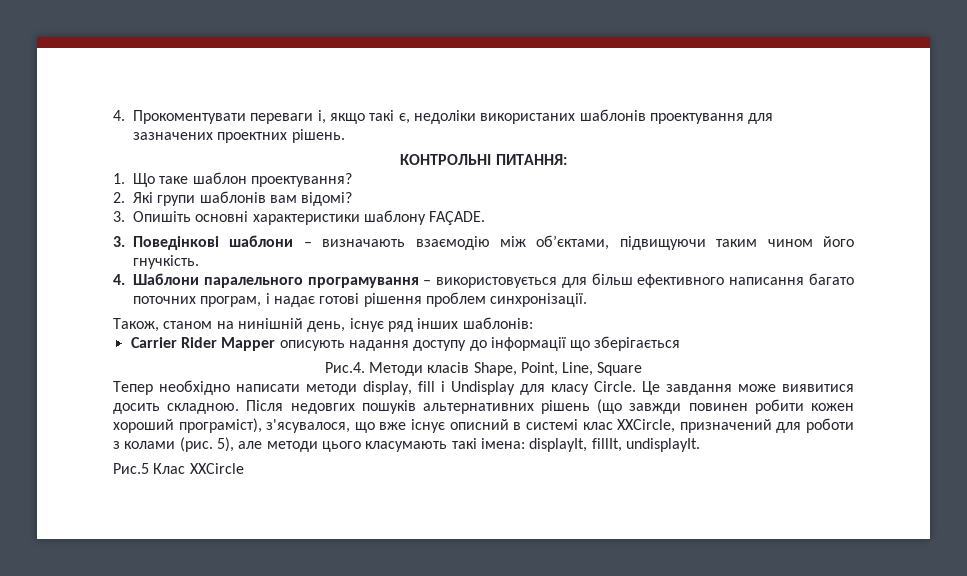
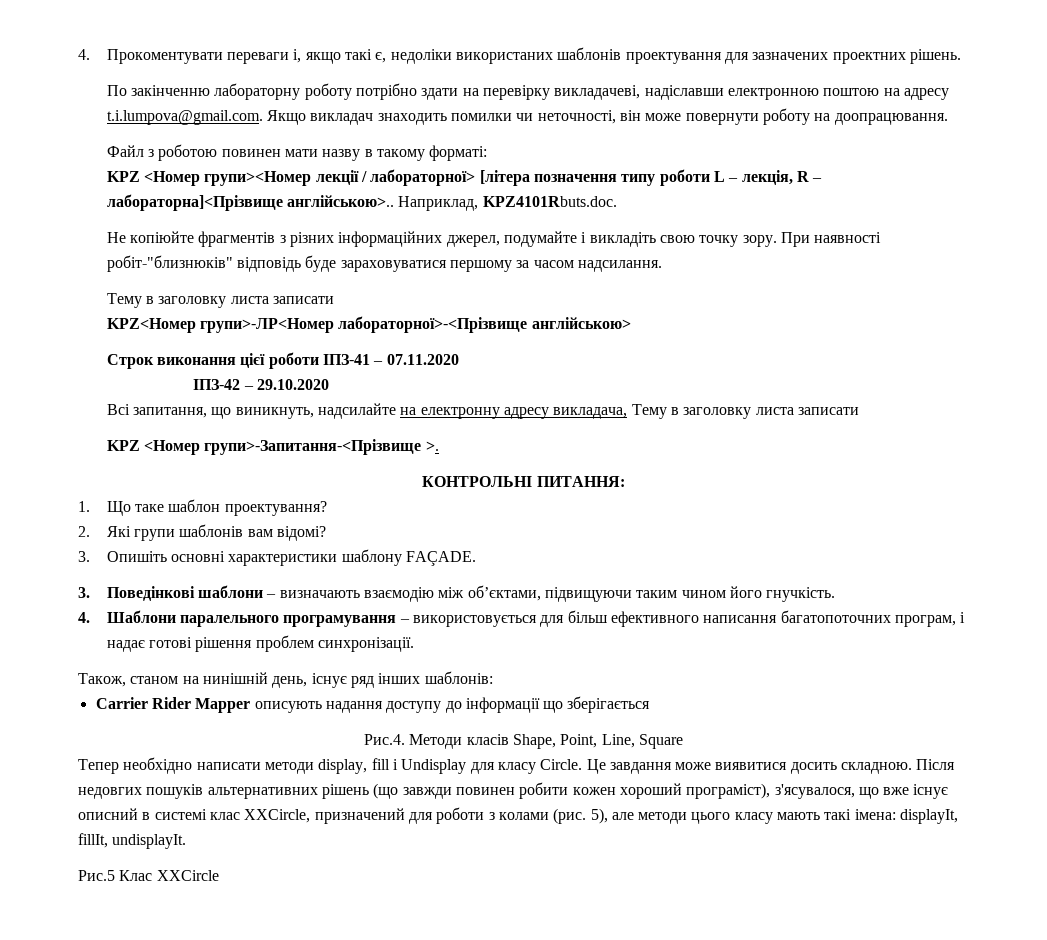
(345, 136) none -> [106,83,950,100] [106,108,948,125] [106,144,488,161] [106,169,823,186] [106,194,617,211] [106,231,882,247] [106,255,663,272] [106,293,335,308] [106,316,631,333] [106,352,459,369] [193,379,330,390] [106,403,860,419] [106,439,439,455] // По закінченню лабораторну роботу потрібно здати на перевірку викладачеві, надіславши електронною поштою на адресу t.i.lumpova@gmail.com. Якщо викладач знаходить помилки чи неточності, він може повернути роботу на доопрацювання. // Файл з роботою повинен мати назву в такому форматі: // KPZ <Номер групи><Номер лекції / лабораторної> [літера позначення типу роботи L – лекція, R – лабораторна]<Прізвище англійською>.. Наприклад, KPZ4101Rbuts.doc. // Не копіюйте фрагментів з різних інформаційних джерел, подумайте і викладіть свою точку зору. При наявності робіт-"близнюків" відповідь буде зараховуватися першому за часом надсилання. // Тему в заголовку листа записати // KPZ<Номер групи>-ЛР<Номер лабораторної>-<Прізвище англійською> // Строк виконання цієї роботи ІПЗ-41 – 07.11.2020 // ІПЗ-42 – 29.10.2020 // Всі запитання, що виникнуть, надсилайте на електронну адресу викладача, Тему в заголовку листа записати // KPZ <Номер групи>-Запитання-<Прізвище >.
[809,273,855,285] [133,296,196,304] багато поточних -> [780,610,891,623] багатопоточних
[365,441,448,452] класумають -> [734,812,821,824] класу мають

